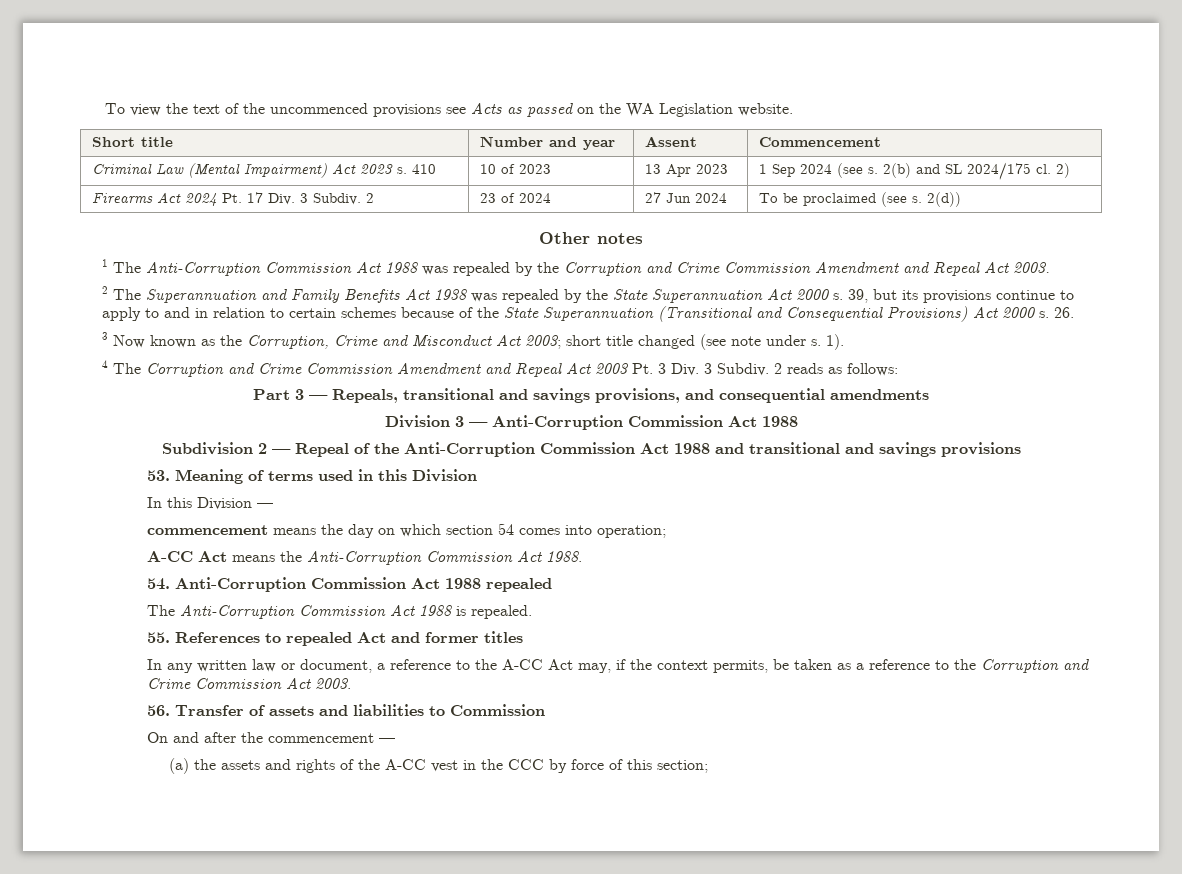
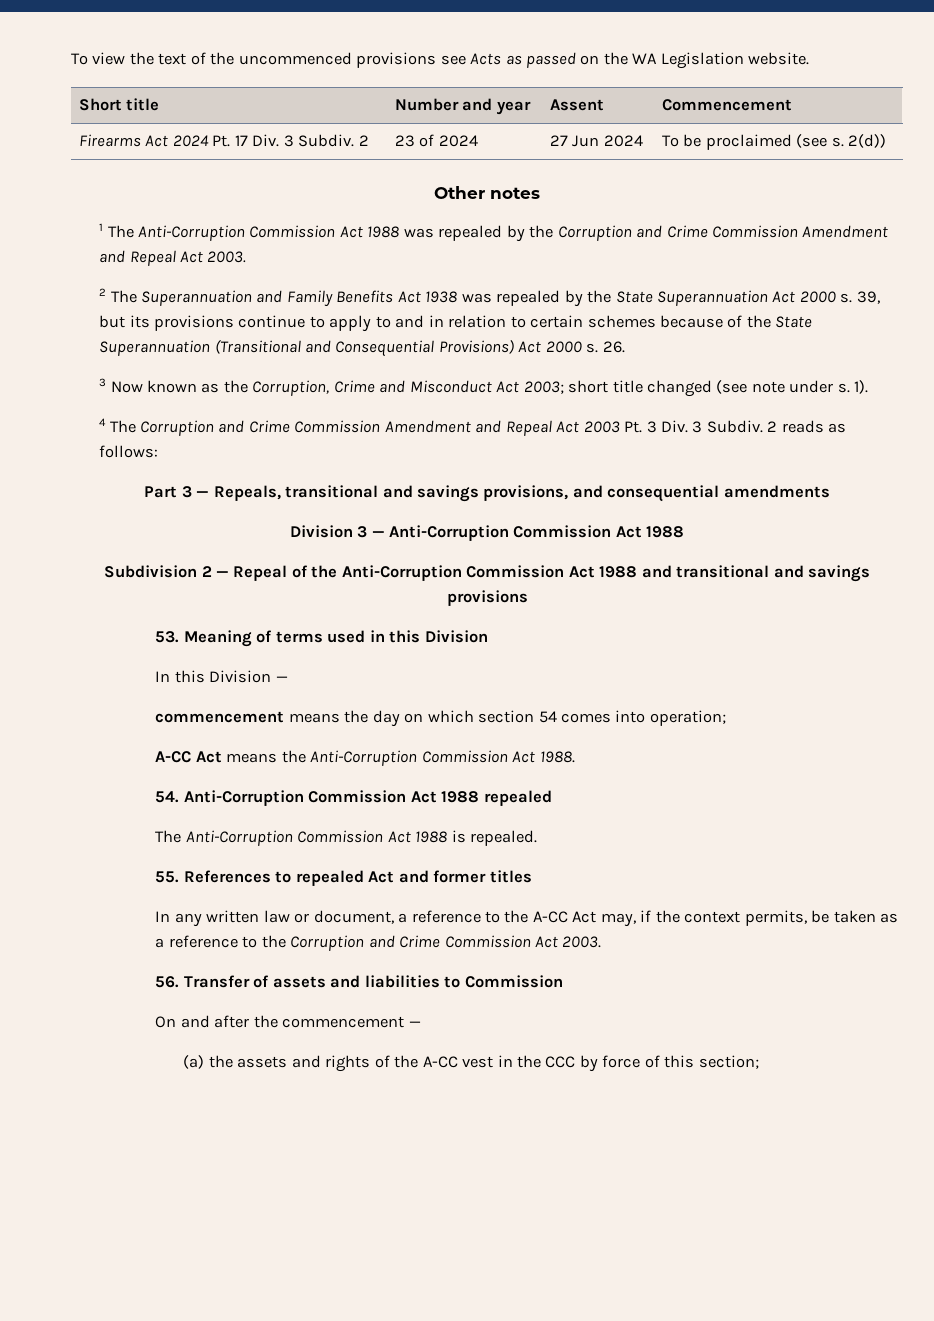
[91,163,436,178] [479,164,551,174] [644,164,728,177] [758,162,1070,180] // Criminal Law (Mental Impairment) Act 2023 s. 410 | 10 of 2023 | 13 Apr 2023 | 1 Sep 2024 (see s. 2(b) and SL 2024/175 cl. 2) -> (792, 105) none

